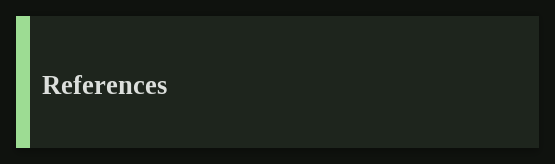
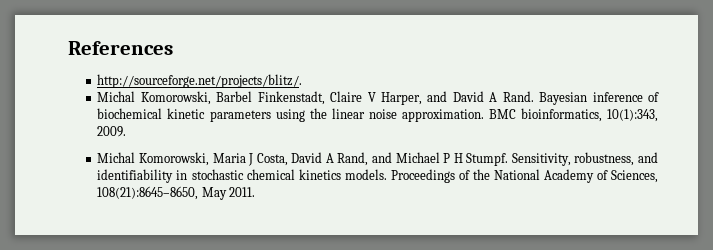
(167, 84) none -> [97,74,303,88] [97,91,659,105] [97,108,658,122] [97,126,127,137] [97,152,658,166] [97,169,659,183] [97,186,256,200] // http://sourceforge.net/projects/blitz/. // Michal Komorowski, Barbel Finkenstadt, Claire V Harper, and David A Rand. Bayesian inference of biochemical kinetic parameters using the linear noise approximation. BMC bioinformatics, 10(1):343, 2009. // Michal Komorowski, Maria J Costa, David A Rand, and Michael P H Stumpf. Sensitivity, robustness, and identifiability in stochastic chemical kinetics models. Proceedings of the National Academy of Sciences, 108(21):8645–8650, May 2011.

